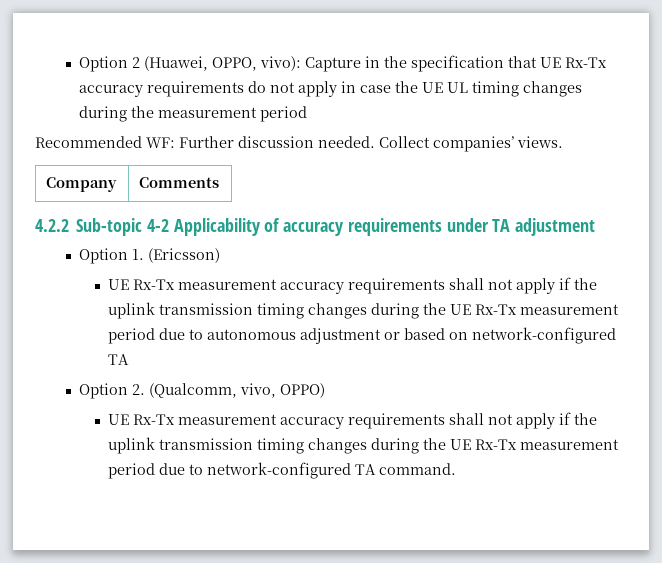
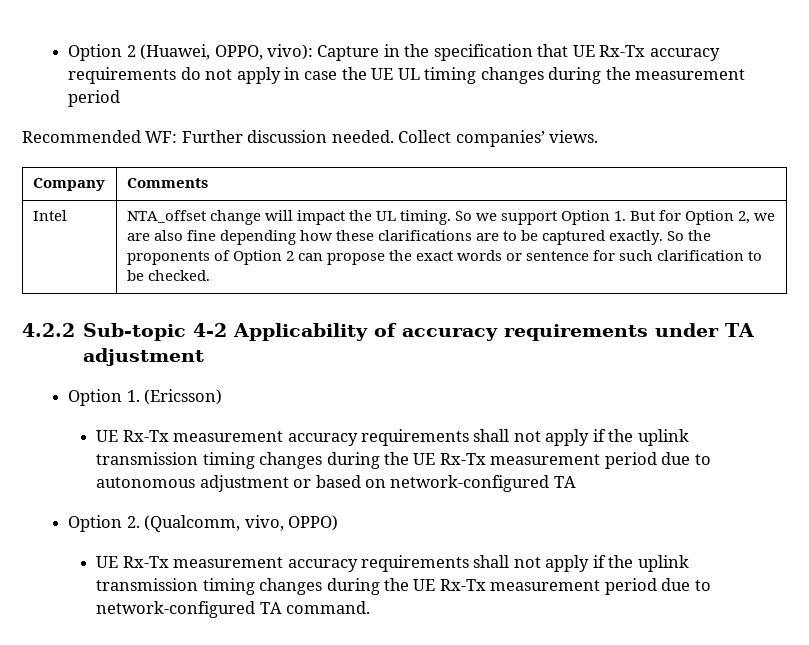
(220, 182) none -> [32,210,67,221] [126,210,776,225] [126,230,712,245] [126,250,763,265] [126,270,210,281] // Intel | NTA_offset change will impact the UL timing. So we support Option 1. But for Option 2, we are also fine depending how these clarifications are to be captured exactly. So the proponents of Option 2 can propose the exact words or sentence for such clarification to be checked.

